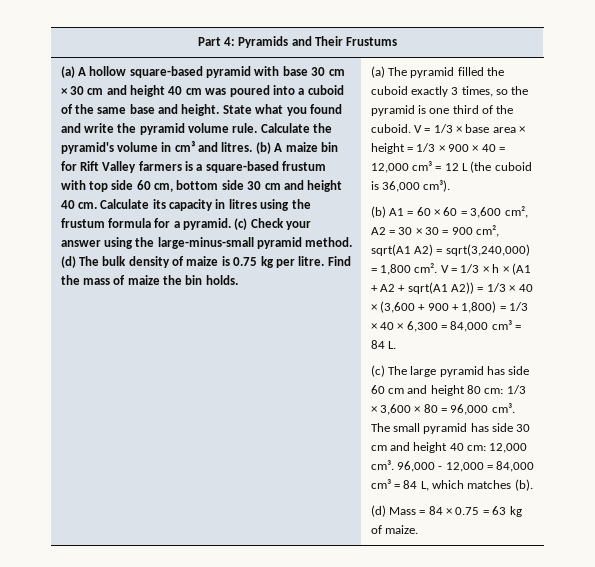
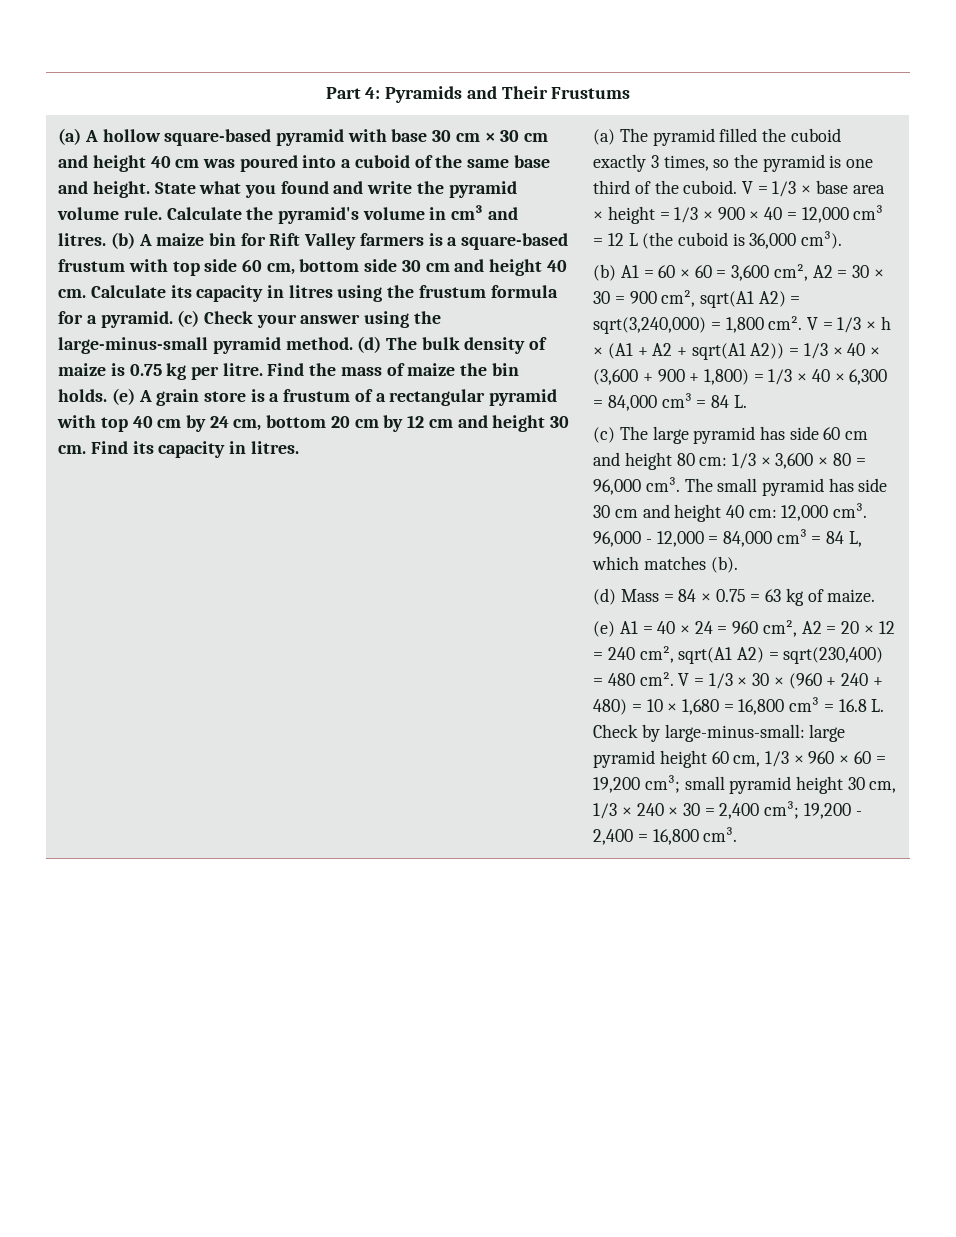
(238, 280) none -> [111,388,558,406] [57,415,569,432] [58,441,299,458] (e) A grain store is a frustum of a rectangular pyramid with top 40 cm by 24 cm, bottom 20 cm by 12 cm and height 30 cm. Find its capacity in litres.
(418, 529) none -> [593,620,895,637] [593,646,884,664] [593,672,883,689] [593,697,885,715] [593,724,846,742] [593,750,886,768] [593,775,897,794] [593,801,862,819] [593,827,738,845] // (e) A1 = 40 × 24 = 960 cm², A2 = 20 × 12 = 240 cm², sqrt(A1 A2) = sqrt(230,400) = 480 cm². V = 1/3 × 30 × (960 + 240 + 480) = 10 × 1,680 = 16,800 cm³ = 16.8 L. Check by large-minus-small: large pyramid height 60 cm, 1/3 × 960 × 60 = 19,200 cm³; small pyramid height 30 cm, 1/3 × 240 × 30 = 2,400 cm³; 19,200 - 2,400 = 16,800 cm³.

